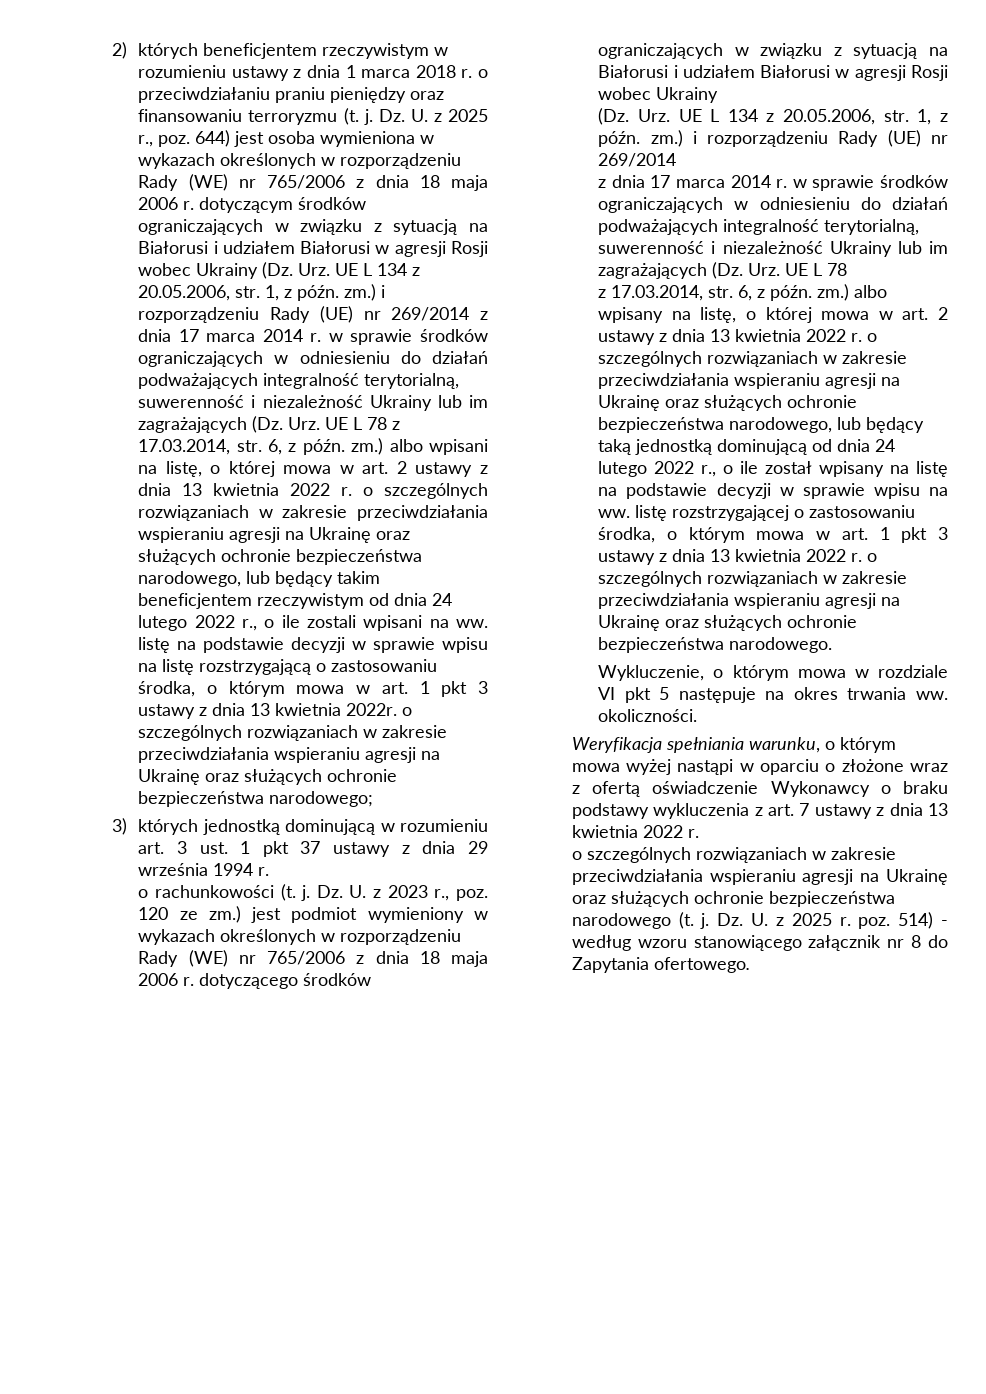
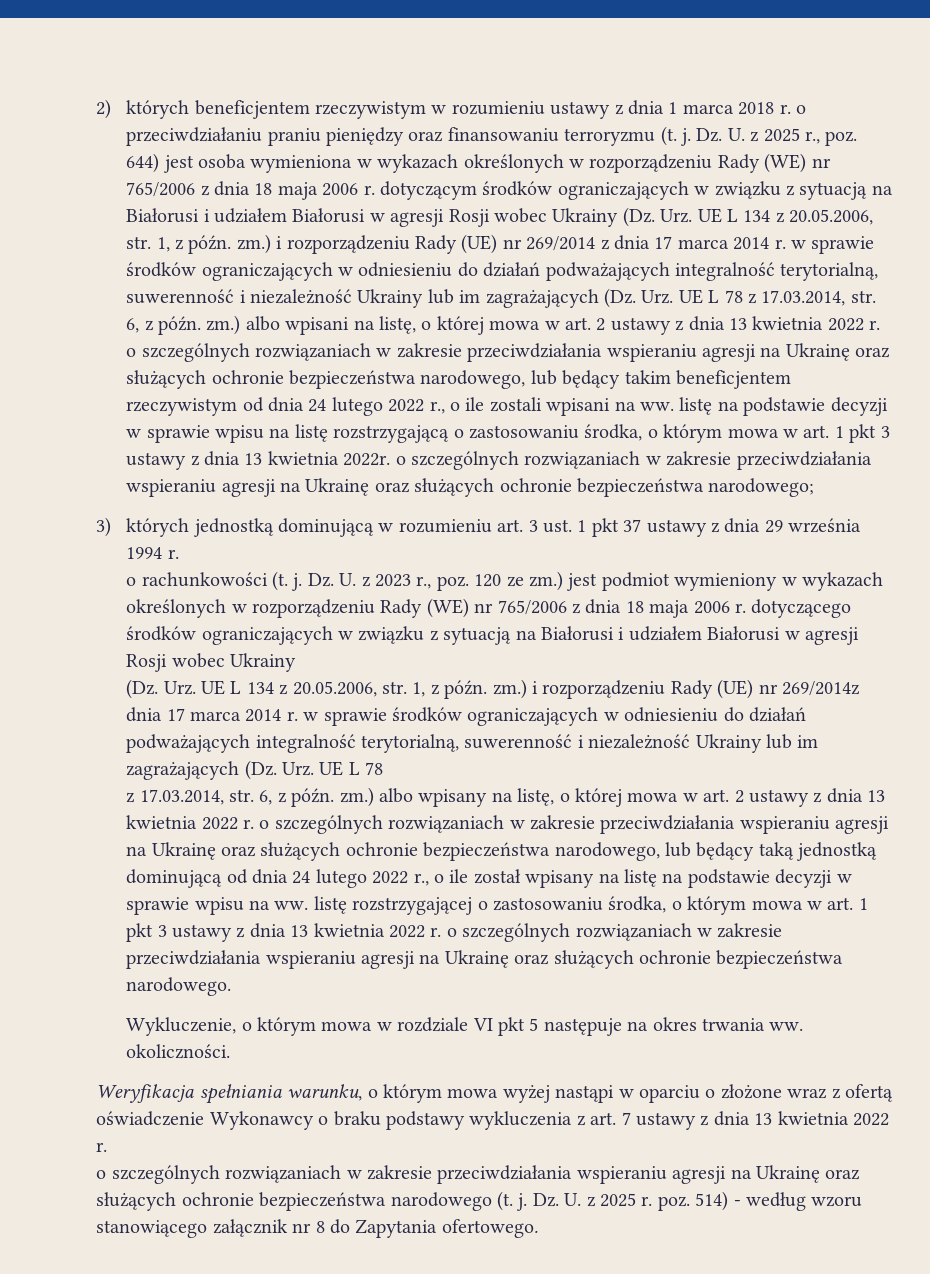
[598,153,677,167] [598,179,607,188] 269/2014 // z -> [781,681,860,696] 269/2014z

